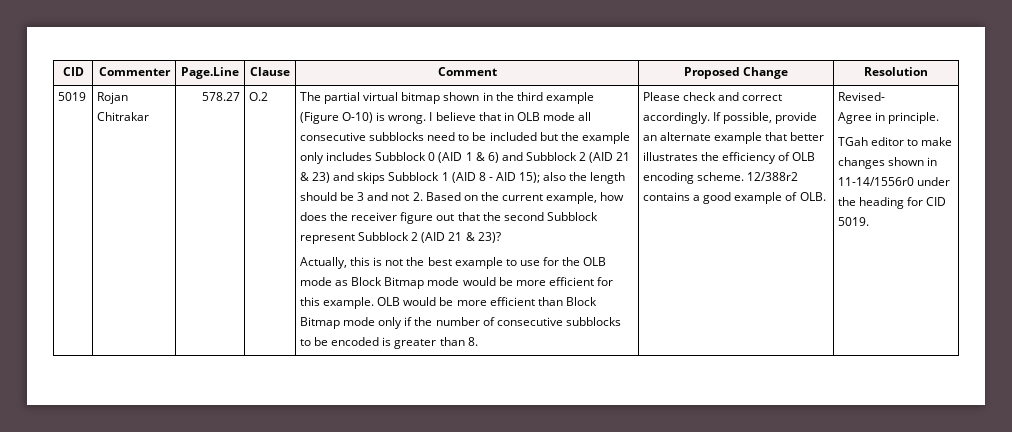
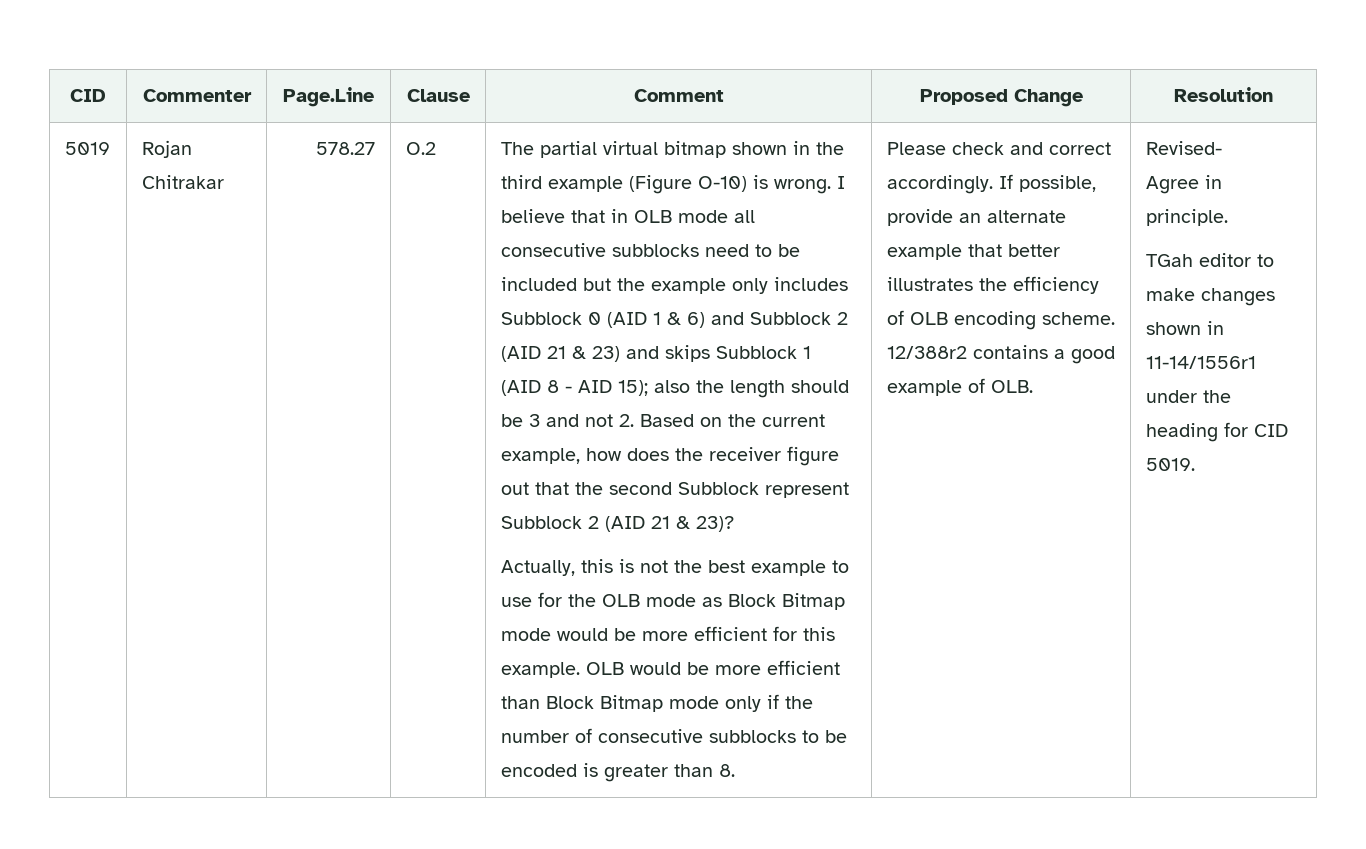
[838,177,915,186] 11-14/1556r0 -> [1145,356,1256,369] 11-14/1556r1

